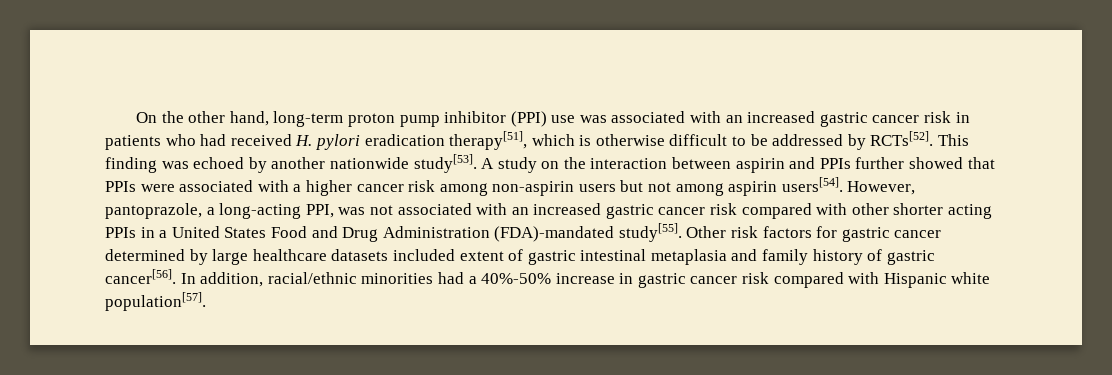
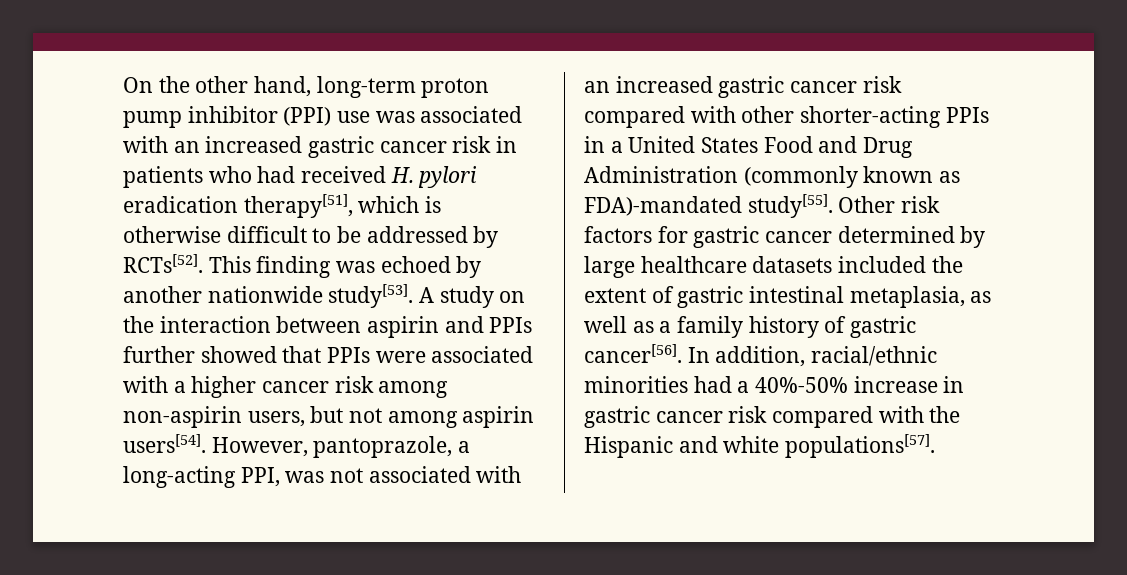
[578,184,616,192] users -> [247,411,305,427] users,
[893,203,993,219] shorter acting -> [800,106,942,128] shorter-acting
[494,226,615,242] (FDA)-mandated -> [743,166,961,188] [584,196,742,216] (commonly known as FDA)-mandated
(455, 255) none -> [931,256,963,273] the
[650,249,758,265] metaplasia and -> [849,286,992,308] [584,316,672,333] metaplasia, as well as a
[883,272,991,288] [105,292,206,311] Hispanic white population[57]. -> [929,406,961,423] [584,434,936,458] the Hispanic and white populations[57].

